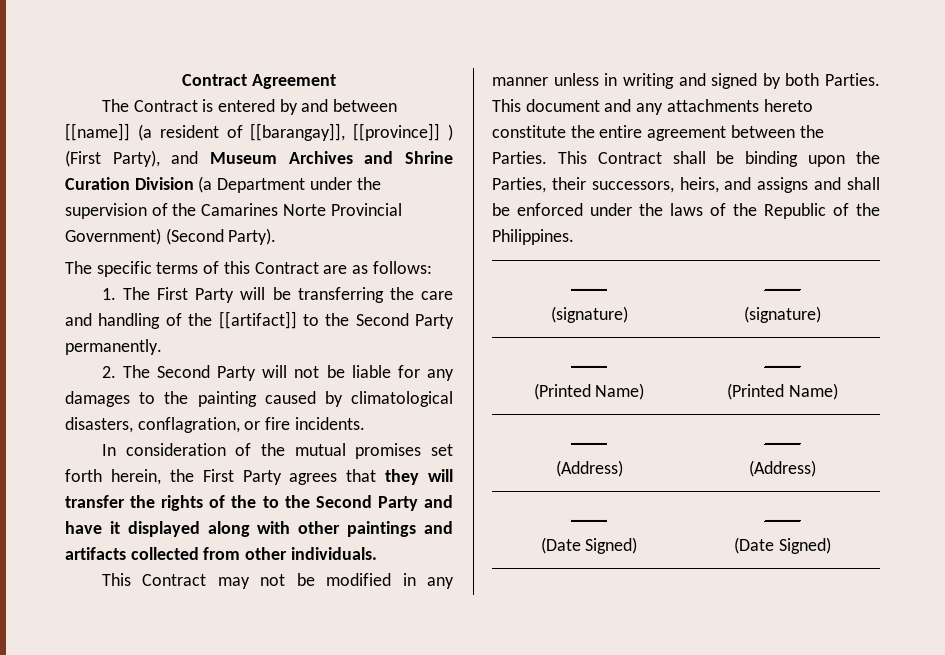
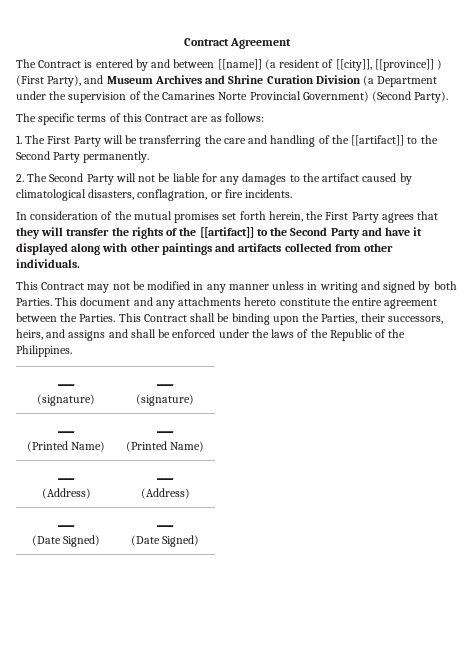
[250,123,346,141] [[barangay]], -> [335,59,372,71] [[city]],
[197,391,257,407] painting -> [322,173,360,182] artifact
(257, 501) none -> [199,227,254,238] [[artifact]]

